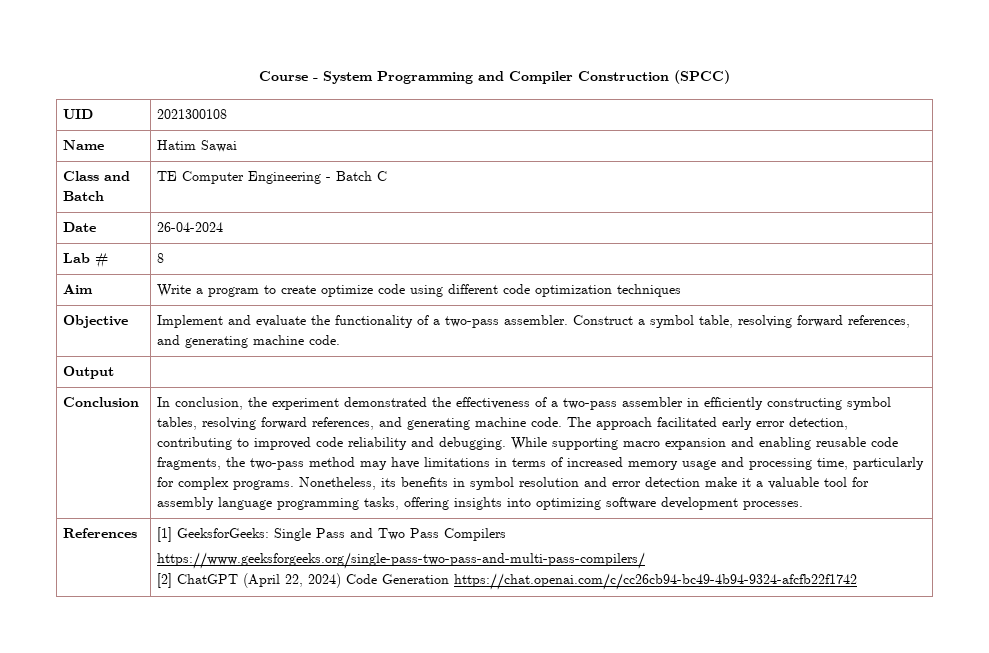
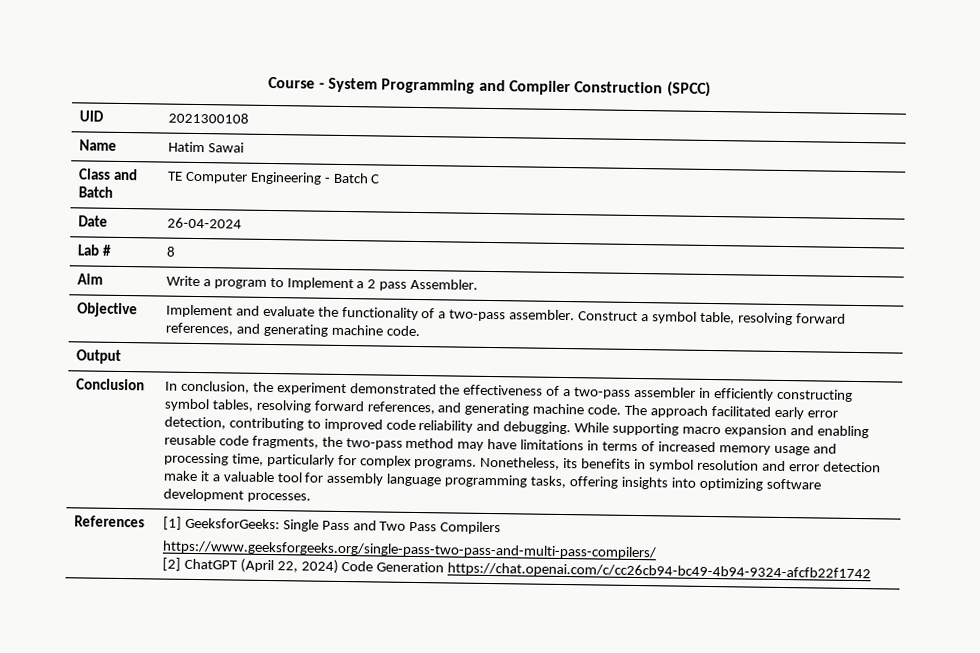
[280,284,681,297] create optimize code using different code optimization techniques -> [286,277,479,291] Implement a 2 pass Assembler.

